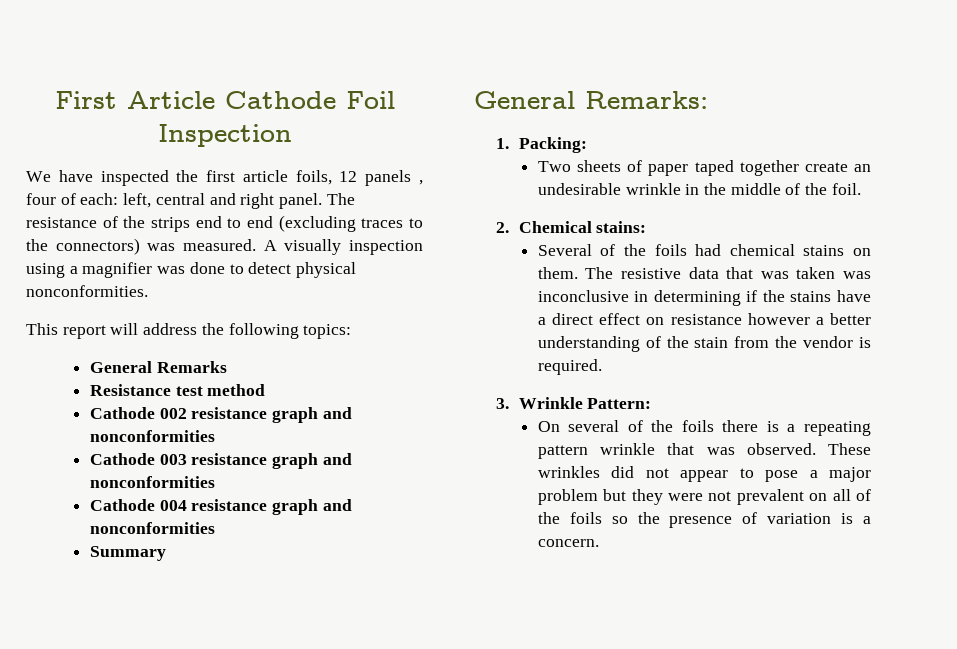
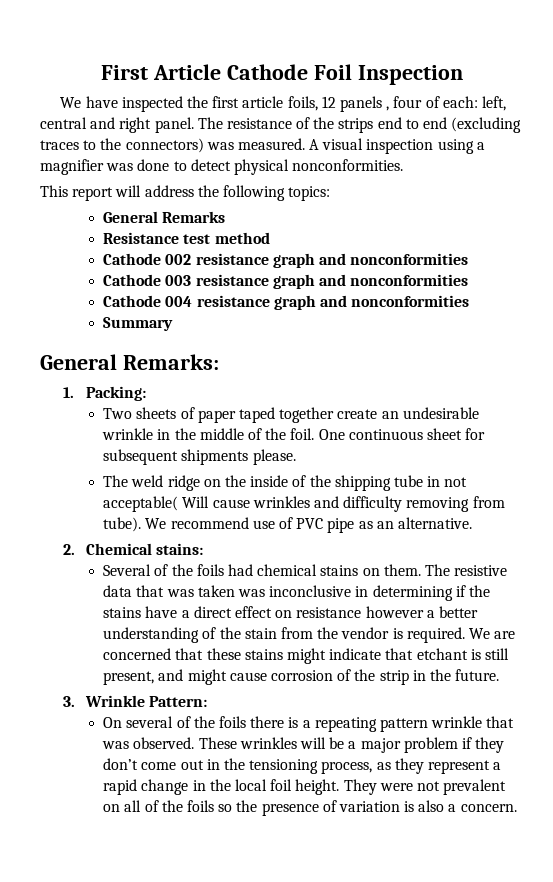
[284,239,342,255] visually -> [322,138,364,150] visual
(861, 189) none -> [318,428,486,440] [103,449,296,465] [103,475,468,491] [103,496,505,512] [103,517,472,533] One continuous sheet for subsequent shipments please. // The weld ridge on the inside of the shipping tube in not acceptable( Will cause wrinkles and difficulty removing from tube). We recommend use of PVC pipe as an alternative.
(602, 367) none -> [468,628,516,639] [103,648,509,664] [103,669,500,685] We are concerned that these stains might indicate that etchant is still present, and might cause corrosion of the strip in the future.
[611,466,871,482] [537,489,663,505] did not appear to pose a major problem but they -> [300,737,505,753] [103,758,502,774] [103,779,377,795] will be a major problem if they don’t come out in the tensioning process, as they represent a rapid change in the local foil height. They
(854, 518) none -> [418,800,445,812] also

